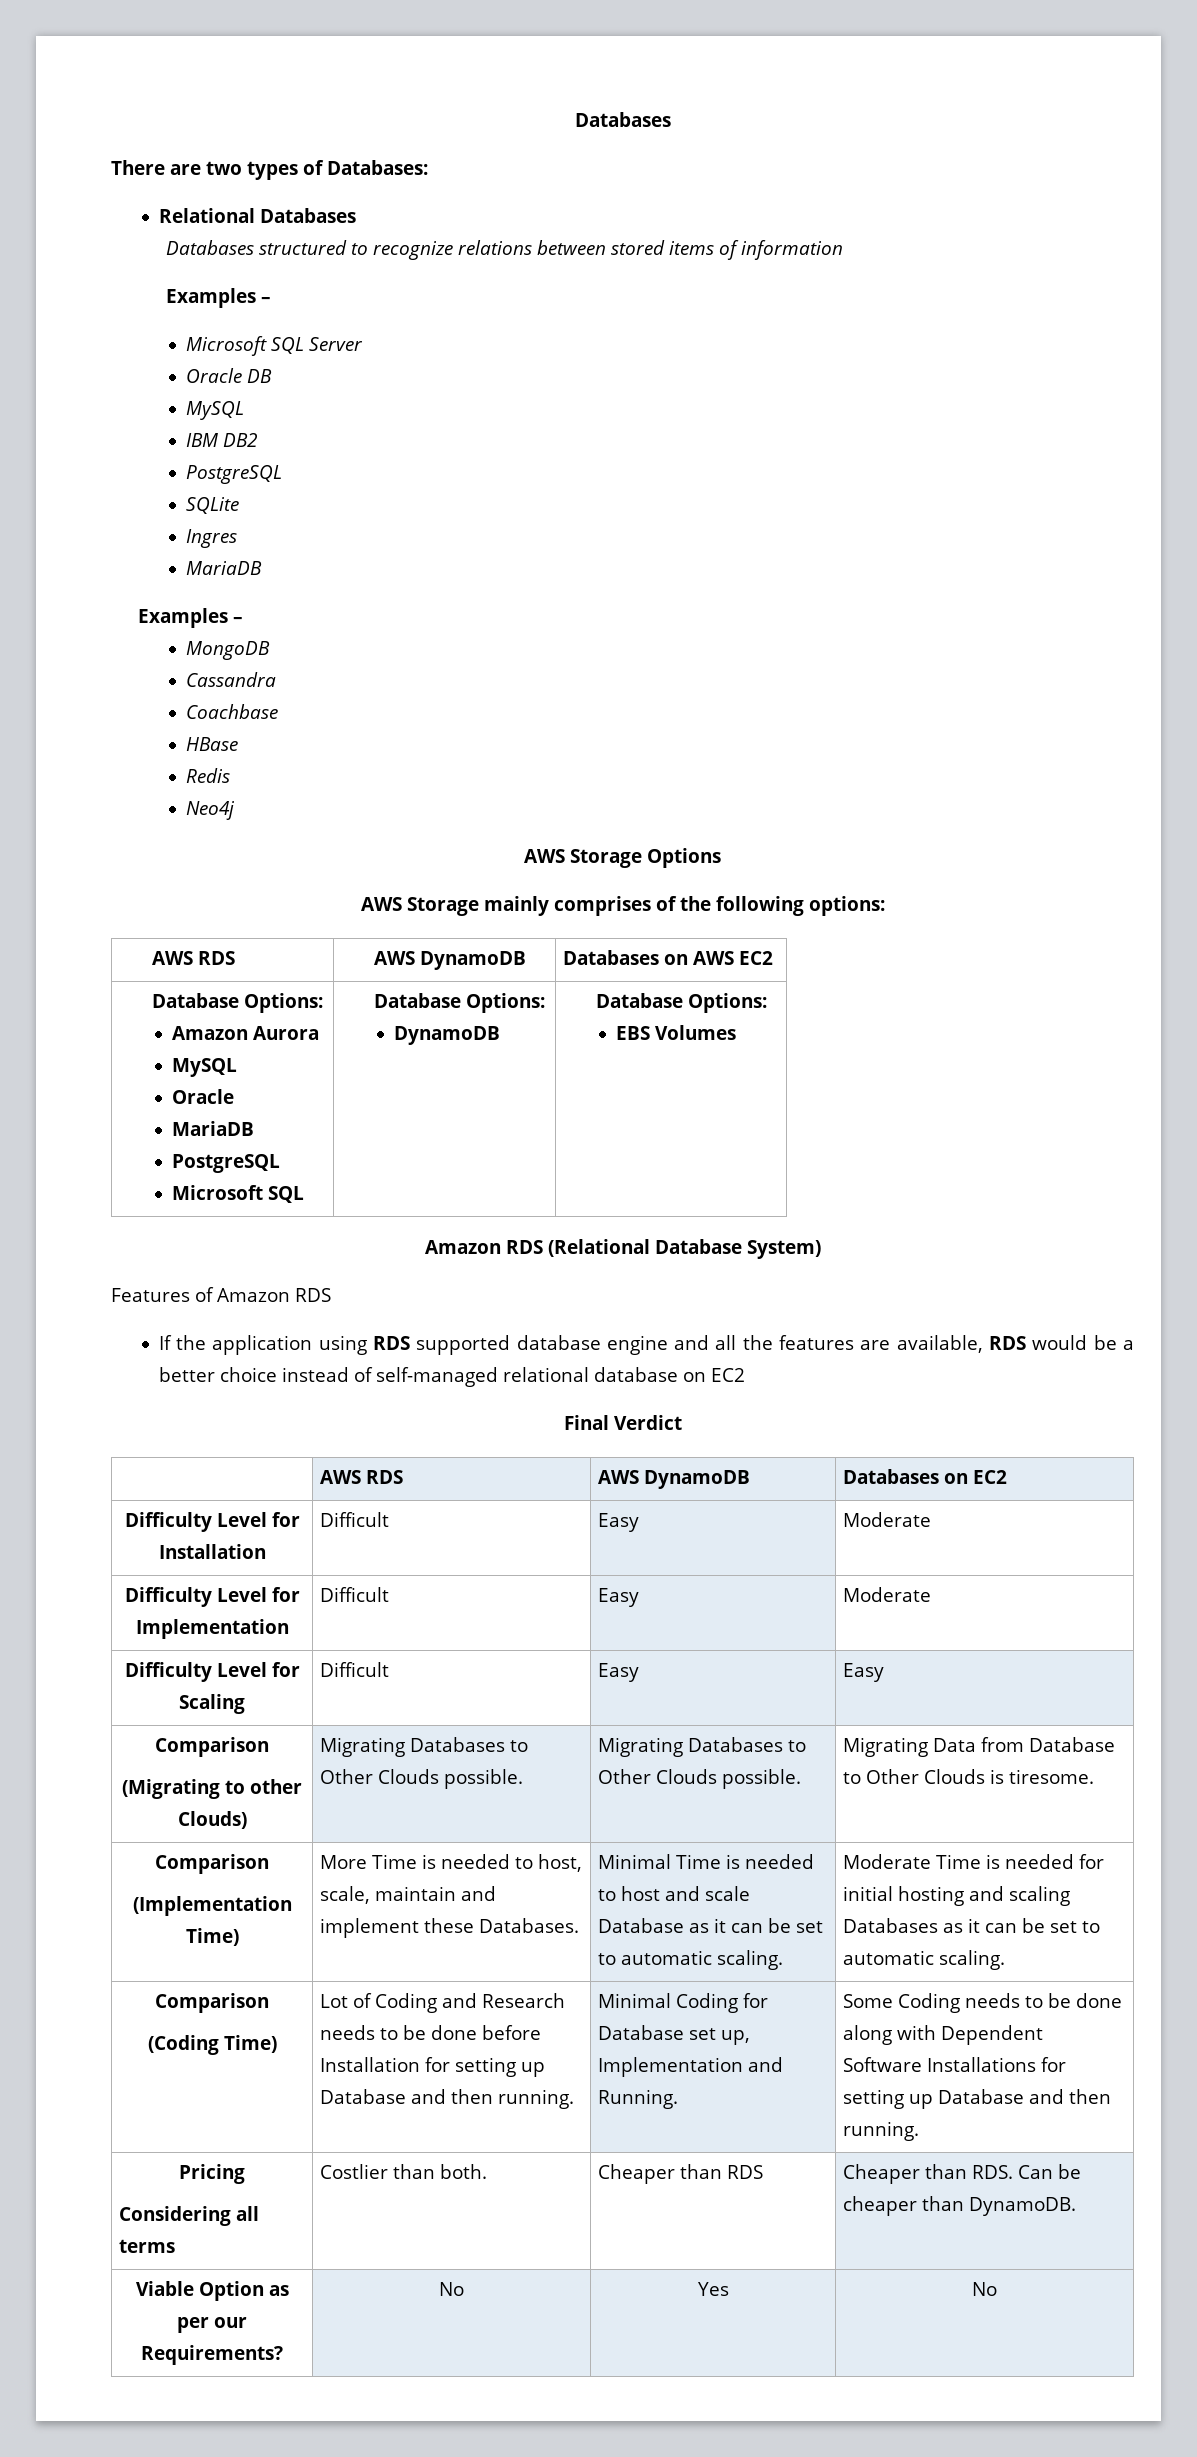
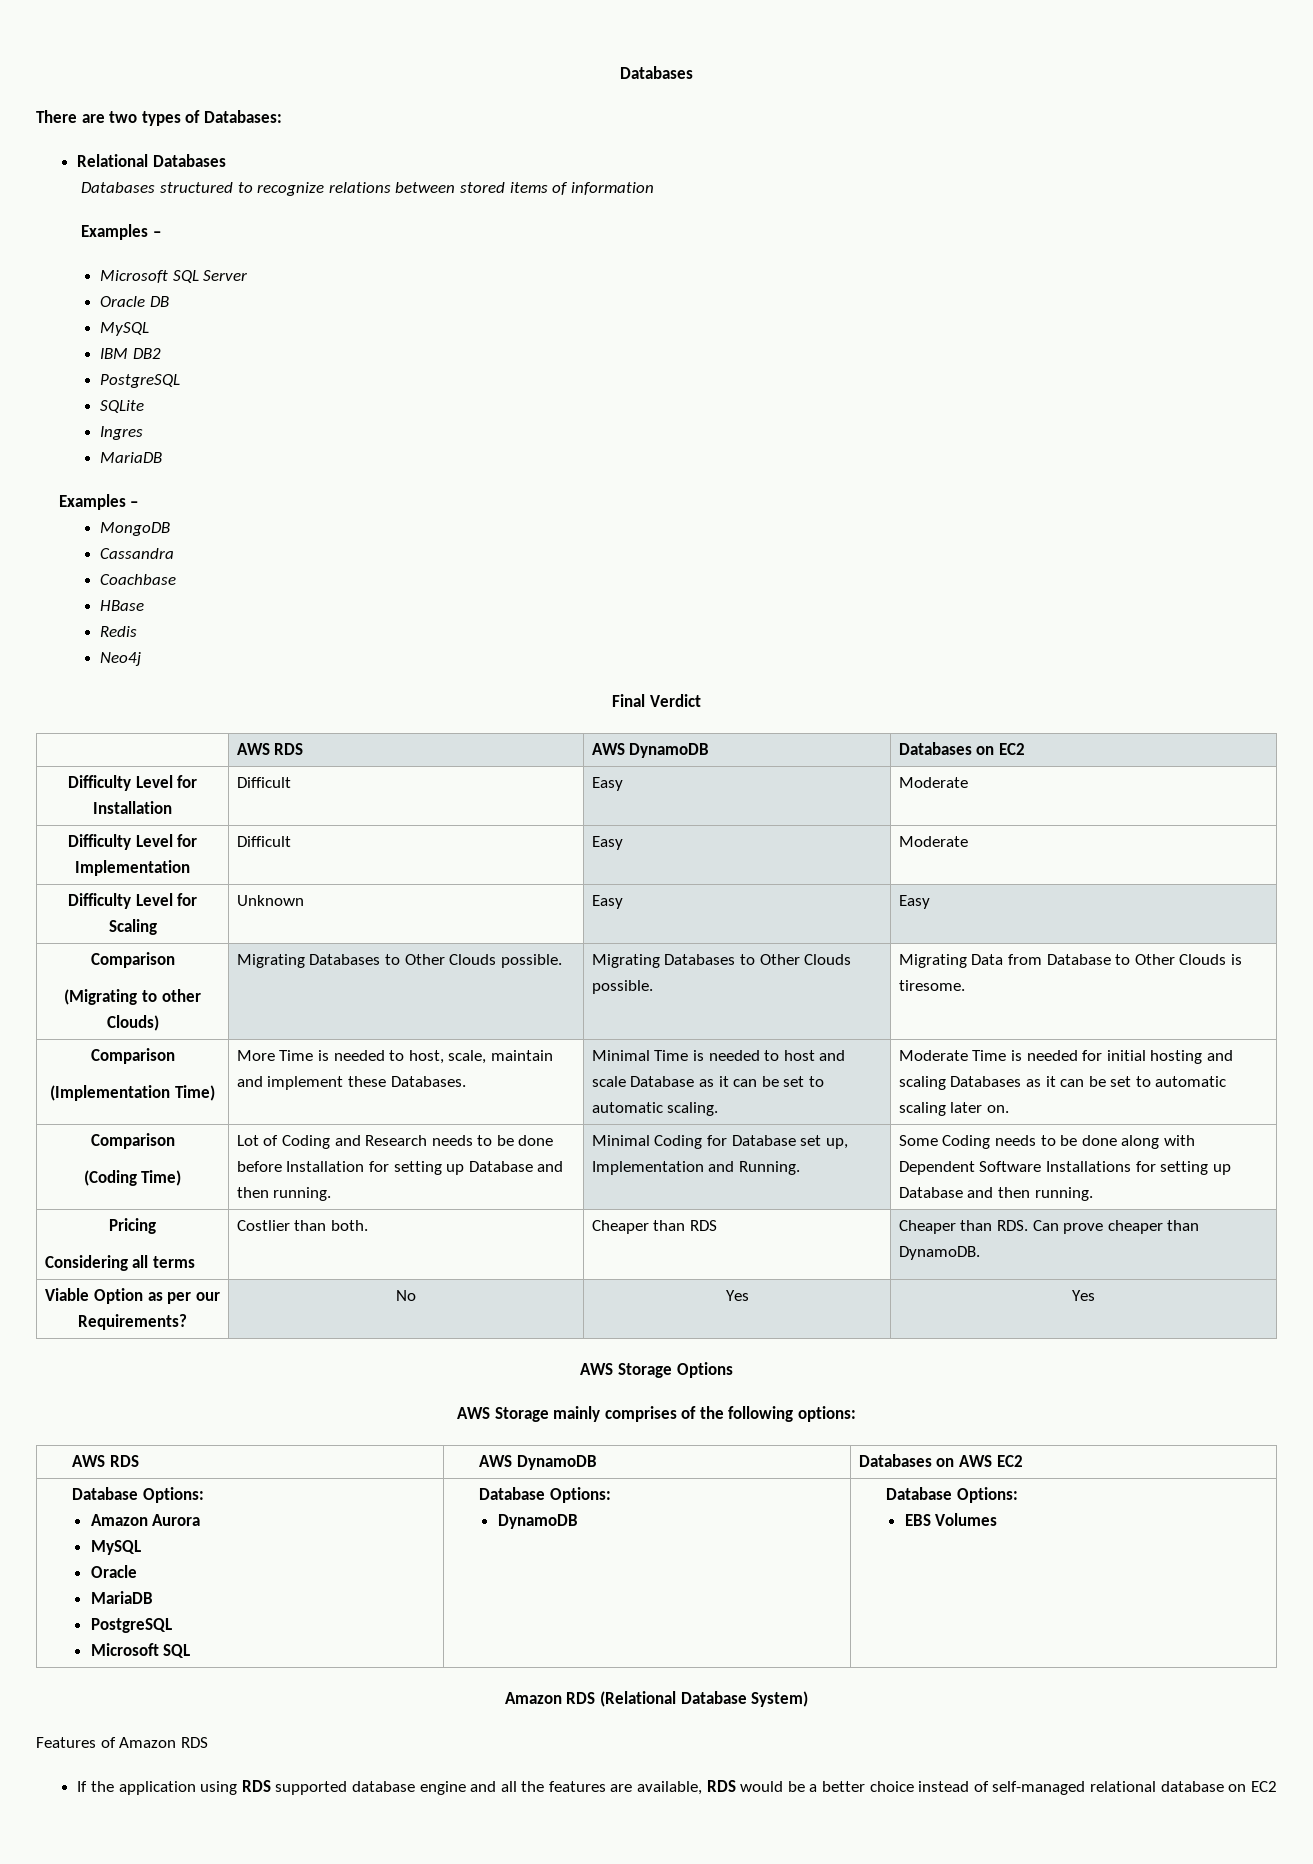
(235, 810) none -> [612,694,701,707] [236,743,304,755] [591,743,710,758] [898,742,1025,755] [67,775,198,791] [93,801,172,814] [236,777,291,788] [591,777,623,791] [898,777,968,788] [67,834,198,850] [75,860,190,876] [236,836,291,847] [591,836,623,850] [898,836,968,847] [67,893,198,909] [108,919,157,935] [236,895,304,906] [591,895,623,909] [898,895,930,909] [90,952,175,968] [64,989,201,1005] [106,1015,159,1031] [236,954,562,968] [591,954,852,968] [591,980,653,994] [898,954,1242,968] [898,980,965,991] [90,1048,175,1064] [50,1085,215,1101] [236,1050,553,1064] [236,1076,466,1090] [591,1050,846,1061] [591,1076,824,1087] [591,1102,719,1116] [898,1050,1233,1064] [898,1076,1227,1090] [898,1102,1009,1116] [90,1133,175,1149] [83,1170,182,1186] [236,1135,554,1149] [236,1161,564,1175] [236,1187,332,1201] [591,1135,848,1149] [591,1161,800,1175] [898,1135,1195,1149] [898,1161,1231,1175] [898,1187,1093,1201] [109,1218,156,1234] [44,1255,195,1271] [236,1220,368,1231] [591,1220,717,1234] [898,1220,1200,1234] [898,1246,980,1260] [45,1288,220,1304] [78,1314,187,1330] [396,1290,416,1301] [725,1290,749,1301] [1071,1290,1095,1301] // Final Verdict // | AWS RDS | AWS DynamoDB | Databases on EC2 // Difficulty Level for Installation | Difficult | Easy | Moderate // Difficulty Level for Implementation | Difficult | Easy | Moderate // Difficulty Level for Scaling | Unknown | Easy | Easy // Comparison // (Migrating to other Clouds) | Migrating Databases to Other Clouds possible. | Migrating Databases to Other Clouds possible. | Migrating Data from Database to Other Clouds is tiresome. // Comparison // (Implementation Time) | More Time is needed to host, scale, maintain and implement these Databases. | Minimal Time is needed to host and scale Database as it can be set to automatic scaling. | Moderate Time is needed for initial hosting and scaling Databases as it can be set to automatic scaling later on. // Comparison // (Coding Time) | Lot of Coding and Research needs to be done before Installation for setting up Database and then running. | Minimal Coding for Database set up, Implementation and Running. | Some Coding needs to be done along with Dependent Software Installations for setting up Database and then running. // Pricing // Considering all terms | Costlier than both. | Cheaper than RDS | Cheaper than RDS. Can prove cheaper than DynamoDB. // Viable Option as per our Requirements? | No | Yes | Yes
[563,1415,682,1430] [319,1470,403,1484] [597,1470,750,1489] [842,1469,1007,1484] [124,1512,300,1532] [158,1544,266,1559] [319,1512,389,1527] [597,1513,639,1532] [842,1512,931,1527] [124,1587,300,1607] [135,1619,289,1639] [319,1587,389,1602] [597,1588,639,1607] [842,1587,931,1602] [124,1662,300,1682] [179,1694,245,1714] [319,1662,389,1677] [597,1663,639,1682] [842,1663,884,1682] [155,1737,269,1757] [122,1779,302,1799] [177,1811,247,1829] [319,1737,528,1757] [319,1769,523,1789] [597,1737,806,1757] [597,1769,801,1789] [842,1737,1115,1757] [842,1769,1094,1784] [155,1854,269,1874] [132,1896,292,1916] [185,1928,239,1946] [319,1854,582,1872] [319,1886,496,1904] [319,1918,579,1938] [597,1854,814,1869] [597,1886,750,1901] [597,1918,823,1933] [597,1950,783,1970] [842,1854,1104,1869] [842,1886,1070,1906] [842,1918,1100,1933] [842,1950,1005,1970] [155,1993,269,2013] [147,2035,277,2055] [319,1993,565,2013] [319,2025,541,2040] [319,2057,545,2077] [319,2089,574,2109] [597,1993,768,2013] [597,2025,750,2045] [597,2057,783,2077] [597,2089,678,2109] [842,1993,1122,2013] [842,2025,1043,2045] [842,2057,1066,2072] [842,2089,1111,2109] [842,2121,919,2141] [179,2164,245,2184] [118,2206,259,2226] [118,2239,175,2253] [319,2164,487,2179] [597,2164,763,2184] [842,2164,1081,2184] [842,2196,1076,2216] [135,2281,289,2301] [177,2317,247,2333] [141,2345,283,2365] [439,2282,464,2296] [697,2282,729,2296] [972,2282,997,2296] // Final Verdict // | AWS RDS | AWS DynamoDB | Databases on EC2 // Difficulty Level for Installation | Difficult | Easy | Moderate // Difficulty Level for Implementation | Difficult | Easy | Moderate // Difficulty Level for Scaling | Difficult | Easy | Easy // Comparison // (Migrating to other Clouds) | Migrating Databases to Other Clouds possible. | Migrating Databases to Other Clouds possible. | Migrating Data from Database to Other Clouds is tiresome. // Comparison // (Implementation Time) | More Time is needed to host, scale, maintain and implement these Databases. | Minimal Time is needed to host and scale Database as it can be set to automatic scaling. | Moderate Time is needed for initial hosting and scaling Databases as it can be set to automatic scaling. // Comparison // (Coding Time) | Lot of Coding and Research needs to be done before Installation for setting up Database and then running. | Minimal Coding for Database set up, Implementation and Running. | Some Coding needs to be done along with Dependent Software Installations for setting up Database and then running. // Pricing // Considering all terms | Costlier than both. | Cheaper than RDS | Cheaper than RDS. Can be cheaper than DynamoDB. // Viable Option as per our Requirements? | No | Yes | No -> (1277, 1786) none

